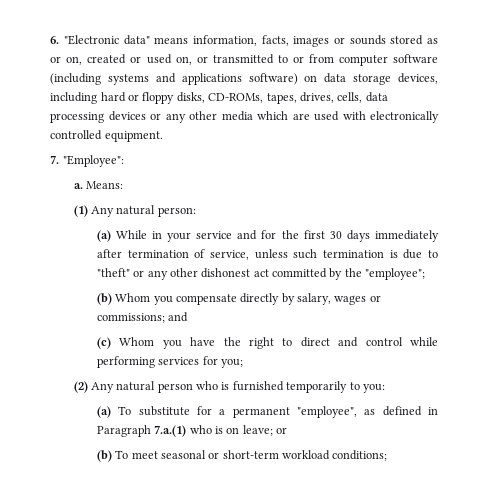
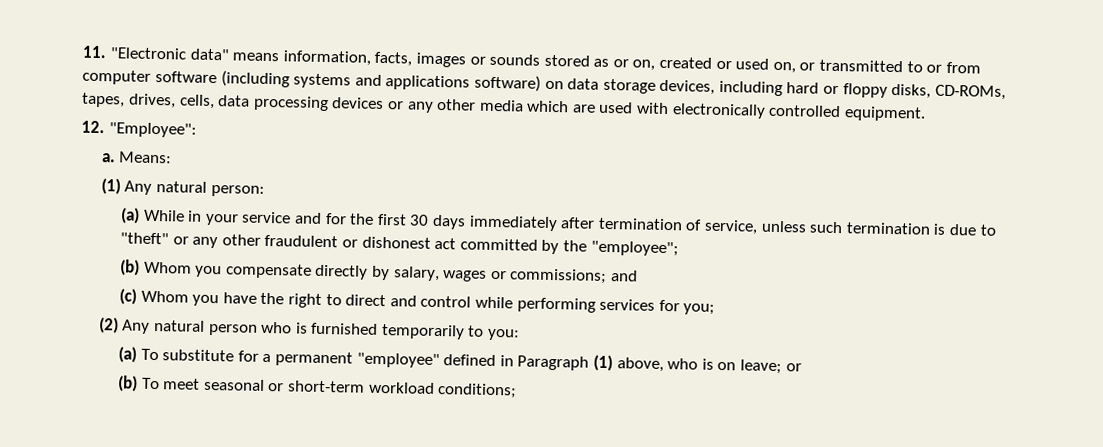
[50,36,60,44] 6. -> [82,45,108,59] 11.
[50,155,60,164] 7. -> [81,120,106,134] 12.
(198, 272) none -> [264,234,359,248] fraudulent or
[296,406,376,418] "employee", as -> [356,352,440,369] "employee"
[154,425,187,437] 7.a.(1) -> [593,354,664,372] (1) above,

